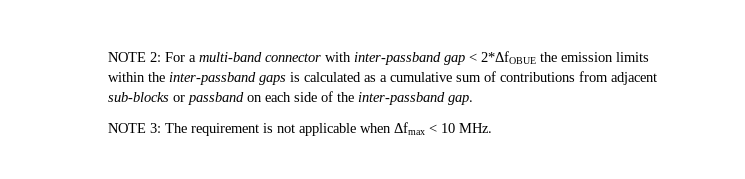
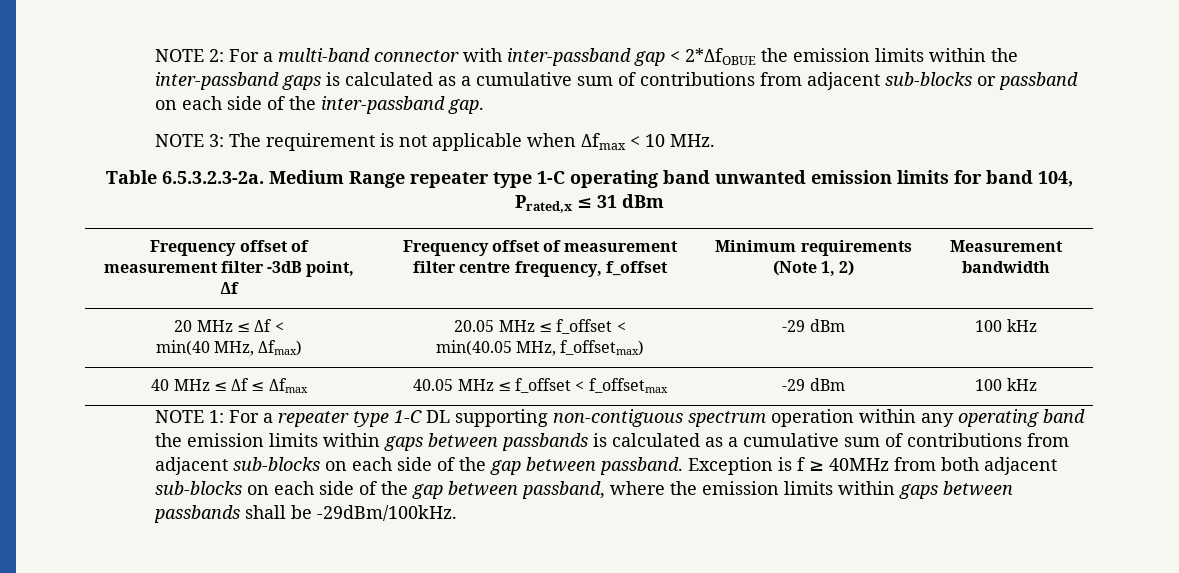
(492, 128) none -> [106,170,1073,188] [515,194,664,213] [150,240,309,256] [103,261,355,277] [220,282,239,294] [402,240,679,256] [413,261,668,277] [715,240,912,256] [772,260,855,276] [950,240,1063,252] [962,261,1050,273] [174,319,284,332] [155,340,303,356] [454,319,626,334] [435,340,645,356] [782,319,845,332] [975,319,1037,332] [151,378,308,393] [413,378,668,393] [782,378,845,391] [975,378,1037,391] [155,409,1086,427] [155,433,1070,451] [155,457,1058,475] [155,481,1014,499] [154,505,458,523] // Table 6.5.3.2.3-2a. Medium Range repeater type 1-C operating band unwanted emission limits for band 104, Prated,x ≤ 31 dBm // Frequency offset of measurement filter -3dB point, Δf | Frequency offset of measurement filter centre frequency, f_offset | Minimum requirements (Note 1, 2) | Measurement bandwidth // 20 MHz ≤ Δf < // min(40 MHz, Δfmax) | 20.05 MHz ≤ f_offset < // min(40.05 MHz, f_offsetmax) | -29 dBm | 100 kHz // 40 MHz ≤ Δf ≤ Δfmax | 40.05 MHz ≤ f_offset < f_offsetmax | -29 dBm | 100 kHz // NOTE 1: For a repeater type 1-C DL supporting non-contiguous spectrum operation within any operating band the emission limits within gaps between passbands is calculated as a cumulative sum of contributions from adjacent sub-blocks on each side of the gap between passband. Exception is f ≥ 40MHz from both adjacent sub-blocks on each side of the gap between passband, where the emission limits within gaps between passbands shall be -29dBm/100kHz.

